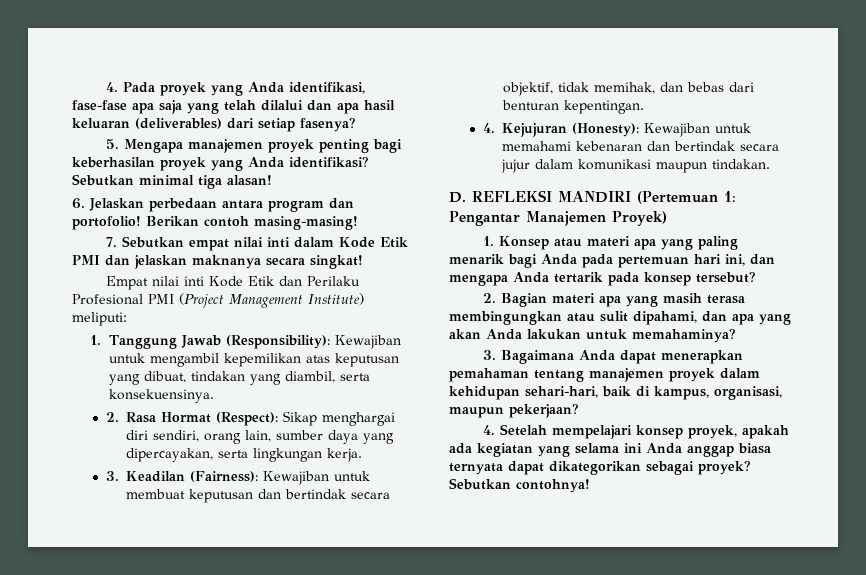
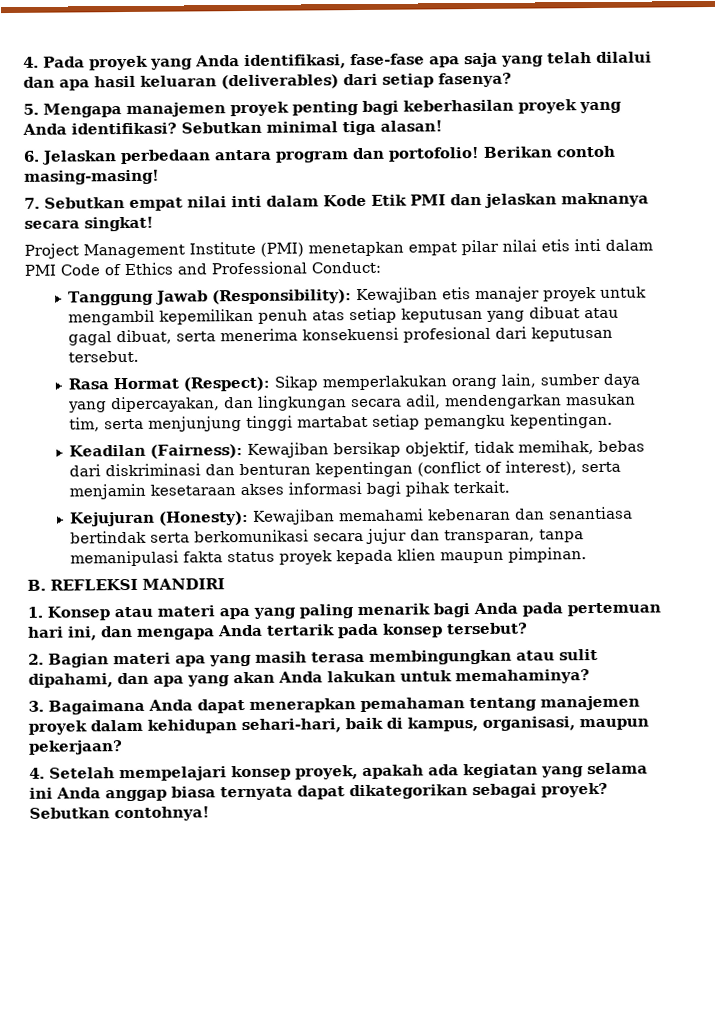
[106,276,361,290] [72,293,364,308] [72,312,127,326] [90,335,401,349] [108,353,399,367] [108,371,370,385] [108,389,214,403] [105,412,119,422] Empat nilai inti Kode Etik dan Perilaku Profesional PMI (Project Management Institute) meliputi: // 1. Tanggung Jawab (Responsibility): Kewajiban untuk mengambil kepemilikan atas keputusan yang dibuat, tindakan yang diambil, serta konsekuensinya. // 2. -> [24,238,653,259] [24,261,381,276] [68,286,648,306] [68,306,620,326] [68,326,614,346] [68,350,140,363] Project Management Institute (PMI) menetapkan empat pilar nilai etis inti dalam PMI Code of Ethics and Professional Conduct: // Tanggung Jawab (Responsibility): Kewajiban etis manajer proyek untuk mengambil kepemilikan penuh atas setiap keputusan yang dibuat atau gagal dibuat, serta menerima konsekuensi profesional dari keputusan tersebut. //
[321,412,395,426] [125,430,199,442] menghargai diri sendiri, -> [322,375,448,391] memperlakukan
[217,448,362,462] [105,471,370,485] [125,489,390,503] serta lingkungan kerja. // 3. Keadilan (Fairness): Kewajiban untuk membuat keputusan dan bertindak secara -> [224,393,637,411] [69,412,614,432] [69,441,402,459] dan lingkungan secara adil, mendengarkan masukan tim, serta menjunjung tinggi martabat setiap pemangku kepentingan. // Keadilan (Fairness): Kewajiban bersikap
[659,82,683,92] dan -> (595, 447) none
[501,100,644,114] [482,123,495,133] benturan kepentingan. // 4. -> [105,460,622,478] [69,480,511,500] diskriminasi dan benturan kepentingan (conflict of interest), serta menjamin kesetaraan akses informasi bagi pihak terkait. //
[714,123,751,133] untuk -> (336, 517) none
[673,141,779,151] [500,159,770,173] [449,190,736,204] [449,211,667,226] bertindak secara jujur dalam komunikasi maupun tindakan. // D. REFLEKSI MANDIRI (Pertemuan 1: Pengantar Manajemen Proyek) -> [548,506,634,520] [70,528,585,544] [70,547,588,567] [27,578,225,591] senantiasa bertindak serta berkomunikasi secara jujur dan transparan, tanpa memanipulasi fakta status proyek kepada klien maupun pimpinan. // B. REFLEKSI MANDIRI

